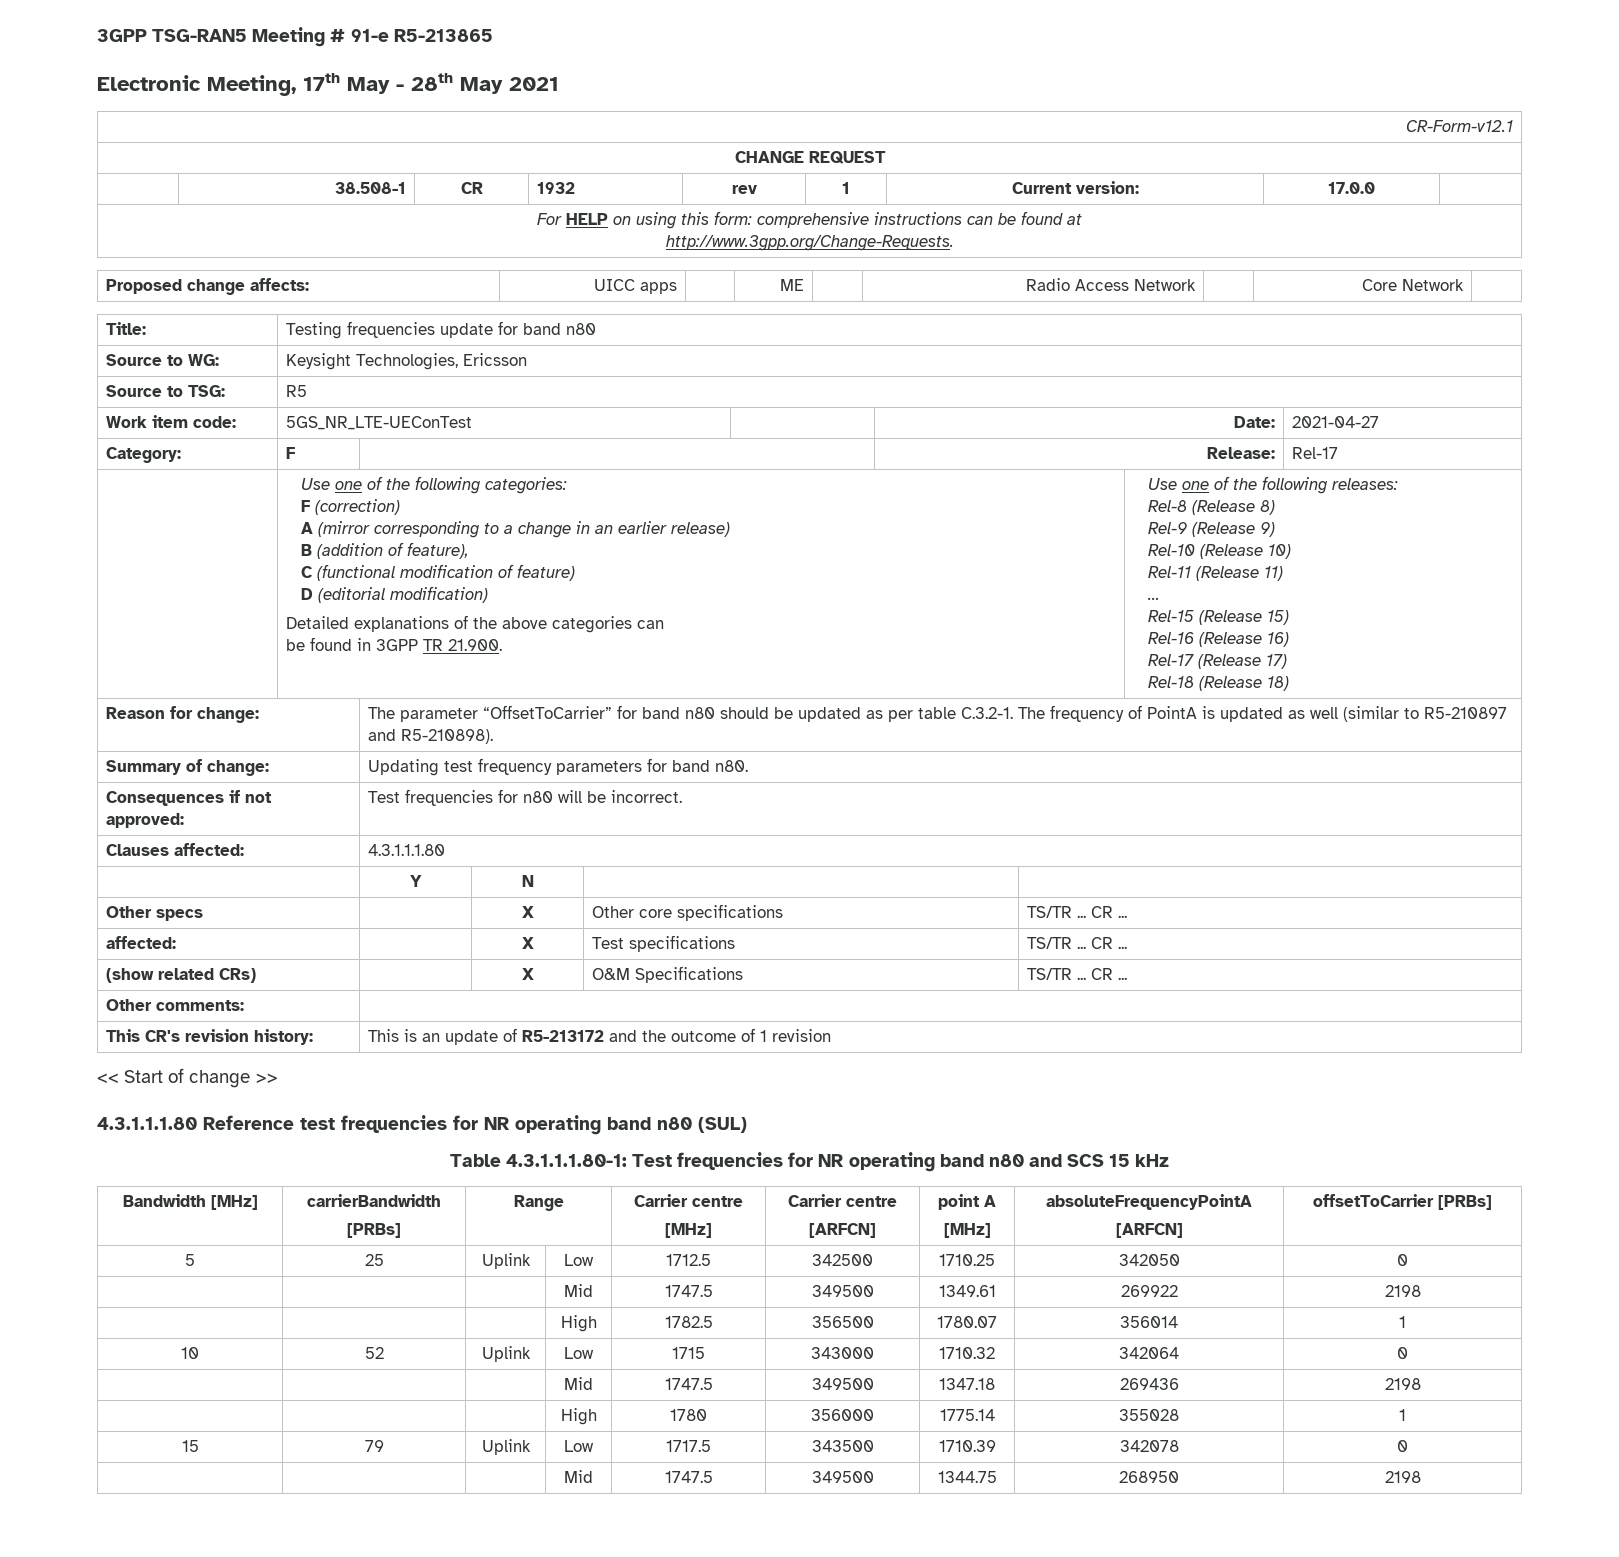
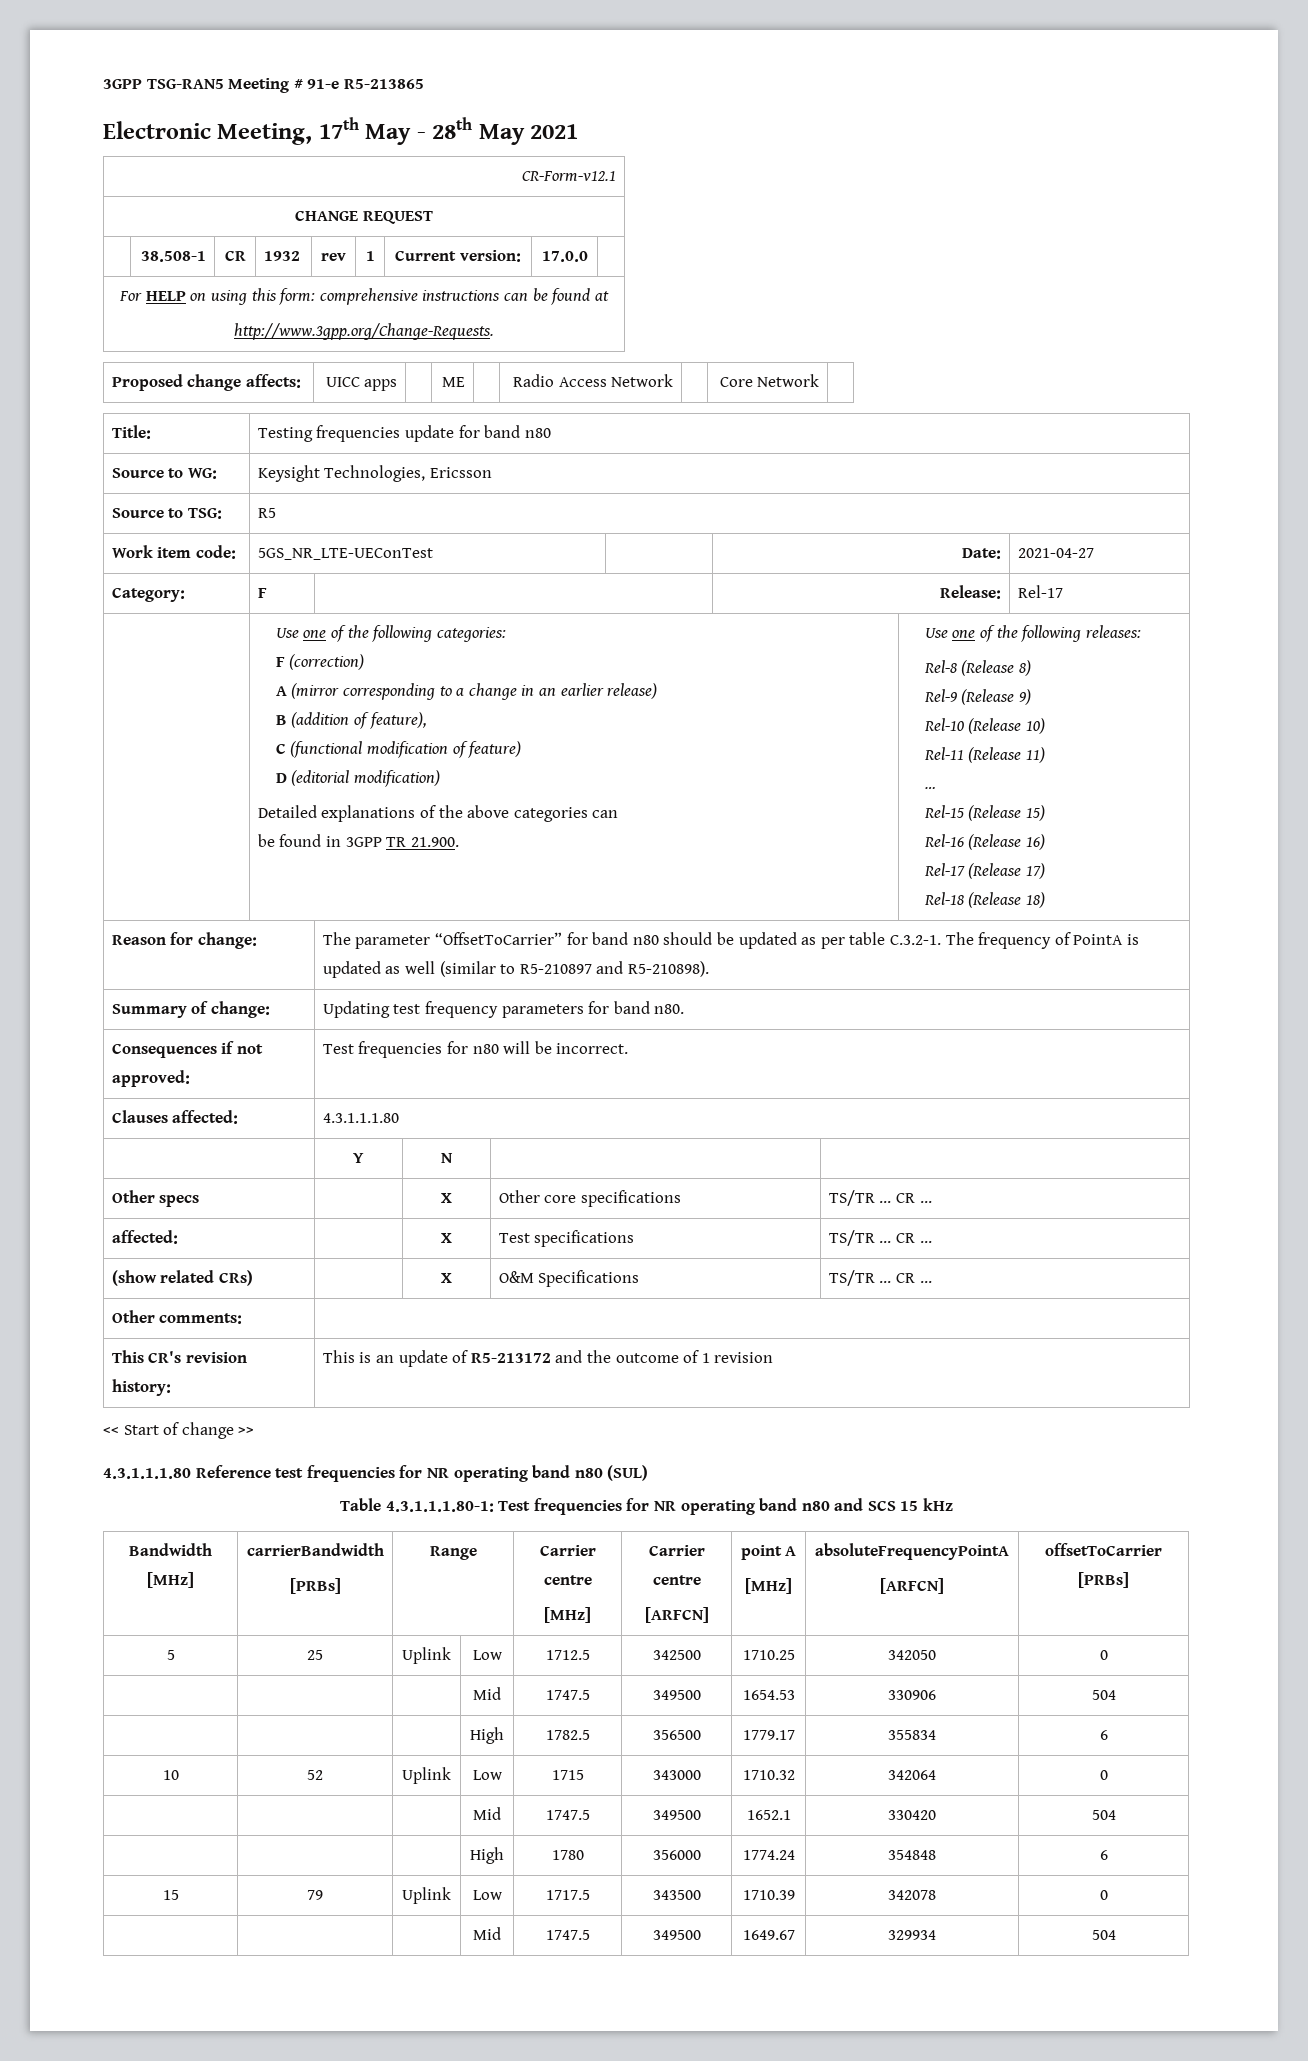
[938,1285,996,1297] [1120,1285,1178,1297] [1384,1285,1421,1297] 1349.61 | 269922 | 2198 -> [742,1690,795,1700] [888,1690,936,1700] [1091,1690,1116,1700] 1654.53 | 330906 | 504
[937,1316,997,1328] [1120,1316,1178,1328] [1398,1316,1406,1328] 1780.07 | 356014 | 1 -> [742,1730,795,1740] [888,1730,936,1740] [1099,1730,1108,1740] 1779.17 | 355834 | 6
[939,1378,995,1390] [1119,1378,1179,1390] [1384,1378,1421,1390] 1347.18 | 269436 | 2198 -> [746,1810,791,1820] [888,1810,936,1820] [1091,1810,1116,1820] 1652.1 | 330420 | 504
[939,1409,995,1421] [1119,1409,1179,1421] [1398,1409,1406,1421] 1775.14 | 355028 | 1 -> [742,1850,795,1860] [888,1850,936,1860] [1099,1850,1108,1860] 1774.24 | 354848 | 6
[937,1471,997,1483] [1119,1471,1179,1483] [1384,1471,1421,1483] 1344.75 | 268950 | 2198 -> [742,1930,795,1940] [888,1930,936,1940] [1091,1930,1116,1940] 1649.67 | 329934 | 504

